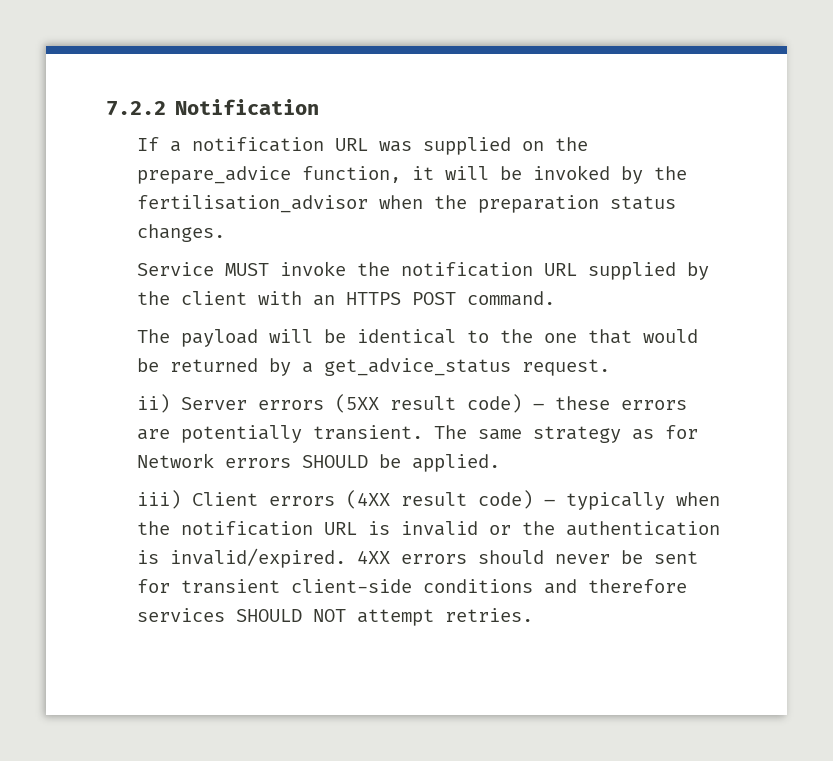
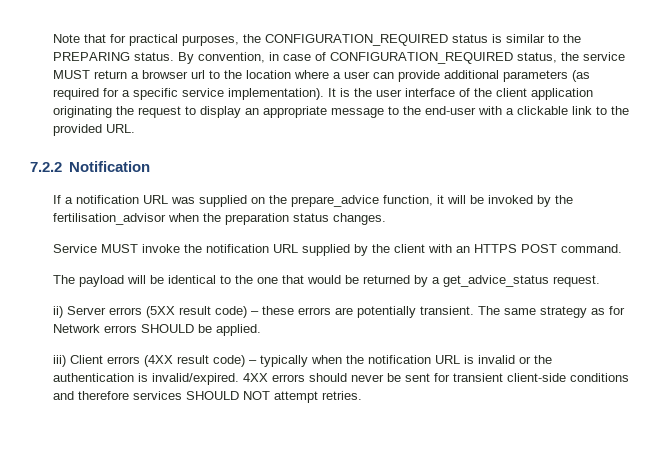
(106, 108) none -> [53,34,582,46] [53,52,626,64] [53,70,591,82] [53,88,594,100] [53,106,630,118] [53,124,136,136] Note that for practical purposes, the CONFIGURATION_REQUIRED status is similar to the PREPARING status. By convention, in case of CONFIGURATION_REQUIRED status, the service MUST return a browser url to the location where a user can provide additional parameters (as required for a specific service implementation). It is the user interface of the client application originating the request to display an appropriate message to the end-user with a clickable link to the provided URL. //

